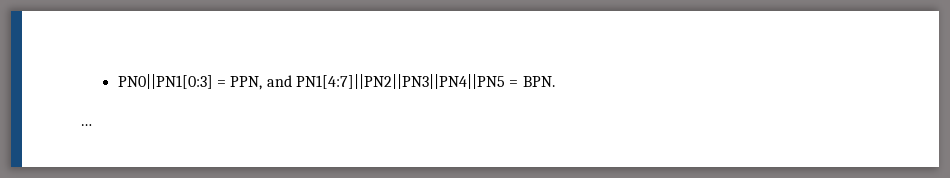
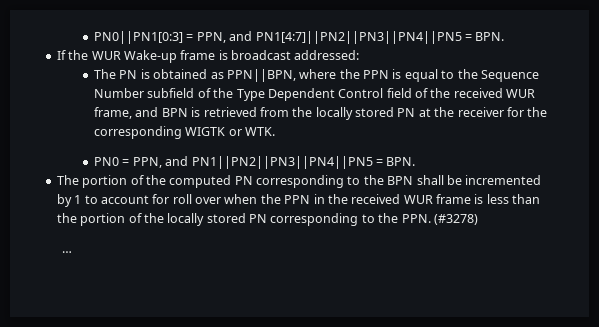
(555, 81) none -> [56,50,360,63] [94,69,539,82] [94,88,536,101] [94,107,548,120] [94,126,276,139] [94,156,416,169] [56,175,542,188] [56,194,541,207] [56,213,478,226] // If the WUR Wake-up frame is broadcast addressed: // The PN is obtained as PPN||BPN, where the PPN is equal to the Sequence Number subfield of the Type Dependent Control field of the received WUR frame, and BPN is retrieved from the locally stored PN at the receiver for the corresponding WIGTK or WTK. // PN0 = PPN, and PN1||PN2||PN3||PN4||PN5 = BPN. // The portion of the computed PN corresponding to the BPN shall be incremented by 1 to account for roll over when the PPN in the received WUR frame is less than the portion of the locally stored PN corresponding to the PPN. (#3278)

